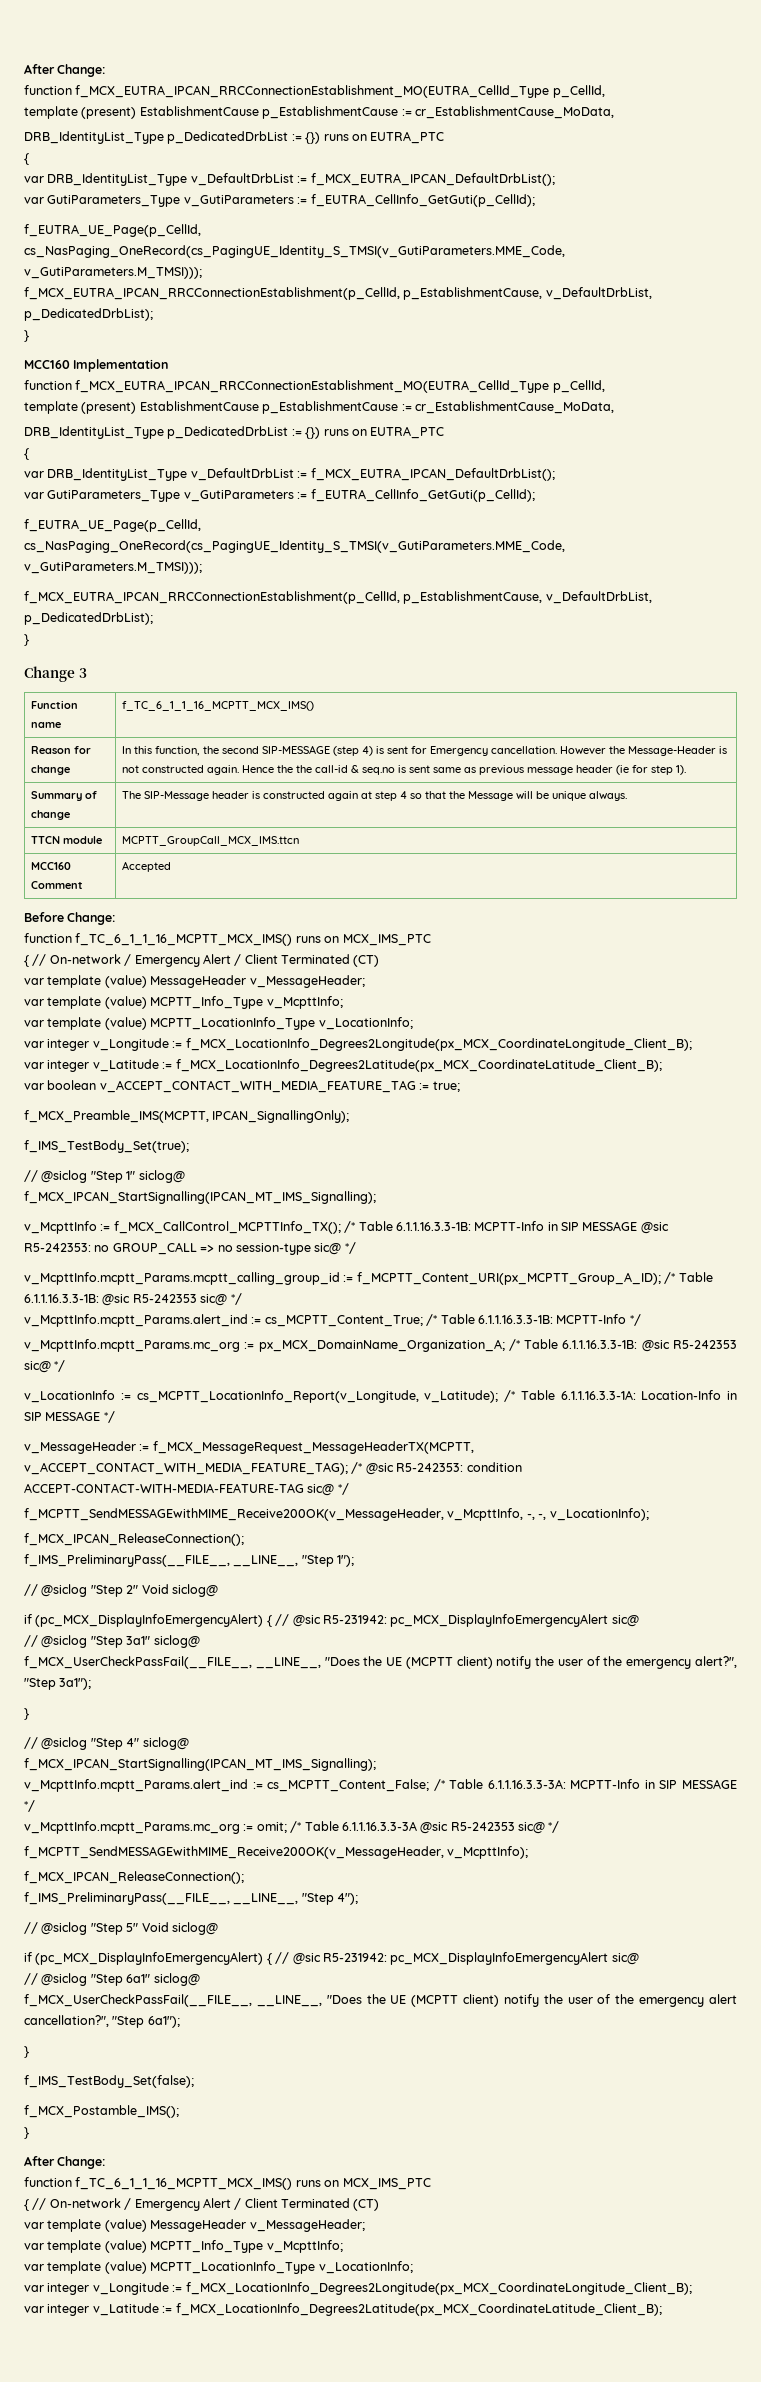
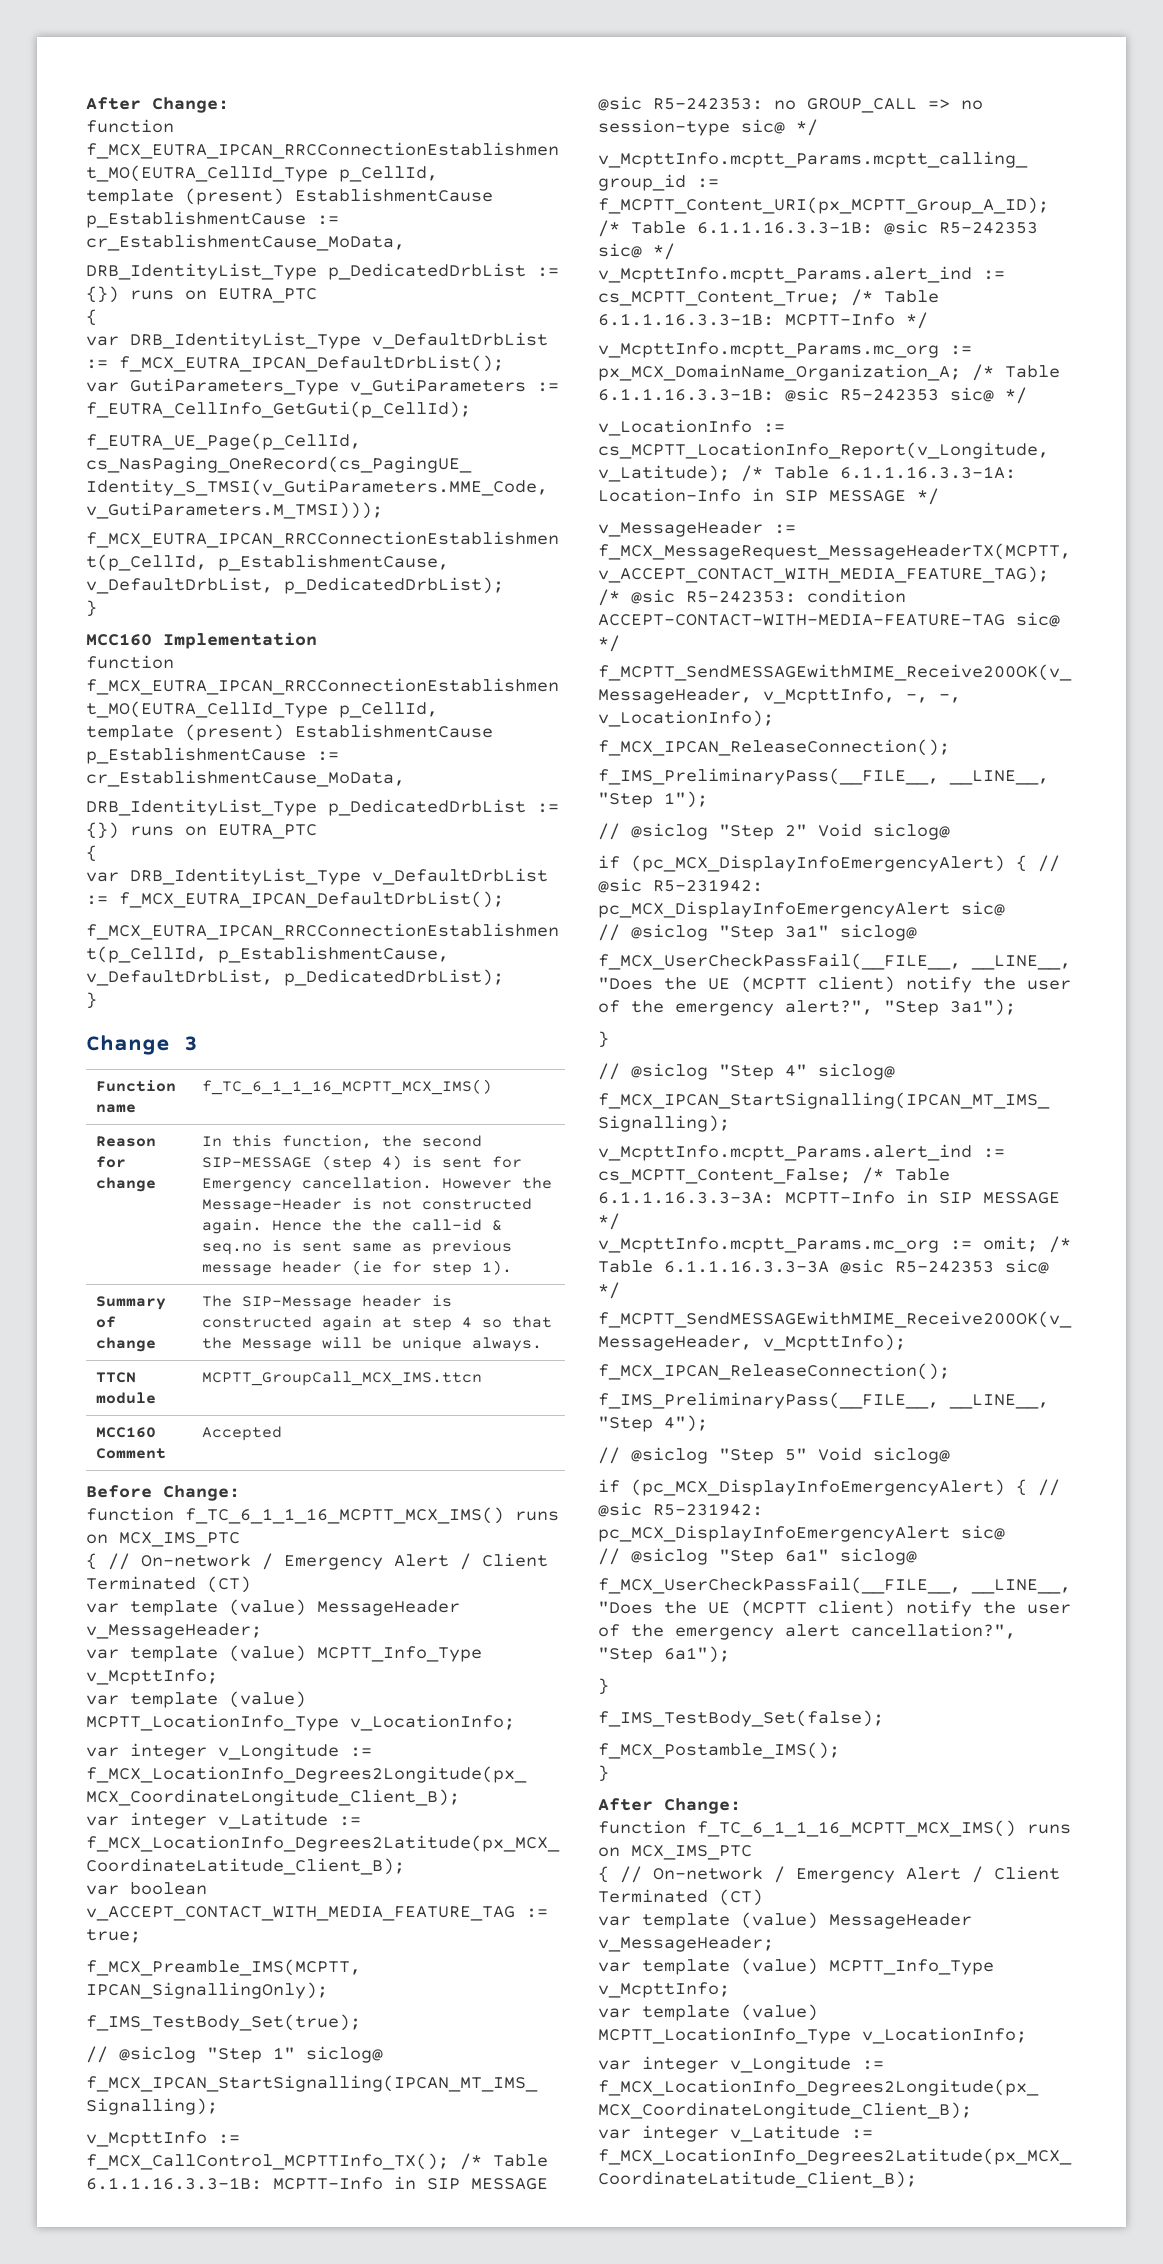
[24,489,535,502] [24,519,201,532] [24,540,565,553] [24,562,202,574] // var GutiParameters_Type v_GutiParameters := f_EUTRA_CellInfo_GetGuti(p_CellId); // f_EUTRA_UE_Page(p_CellId, cs_NasPaging_OneRecord(cs_PagingUE_Identity_S_TMSI(v_GutiParameters.MME_Code, v_GutiParameters.M_TMSI))); -> (504, 899) none

